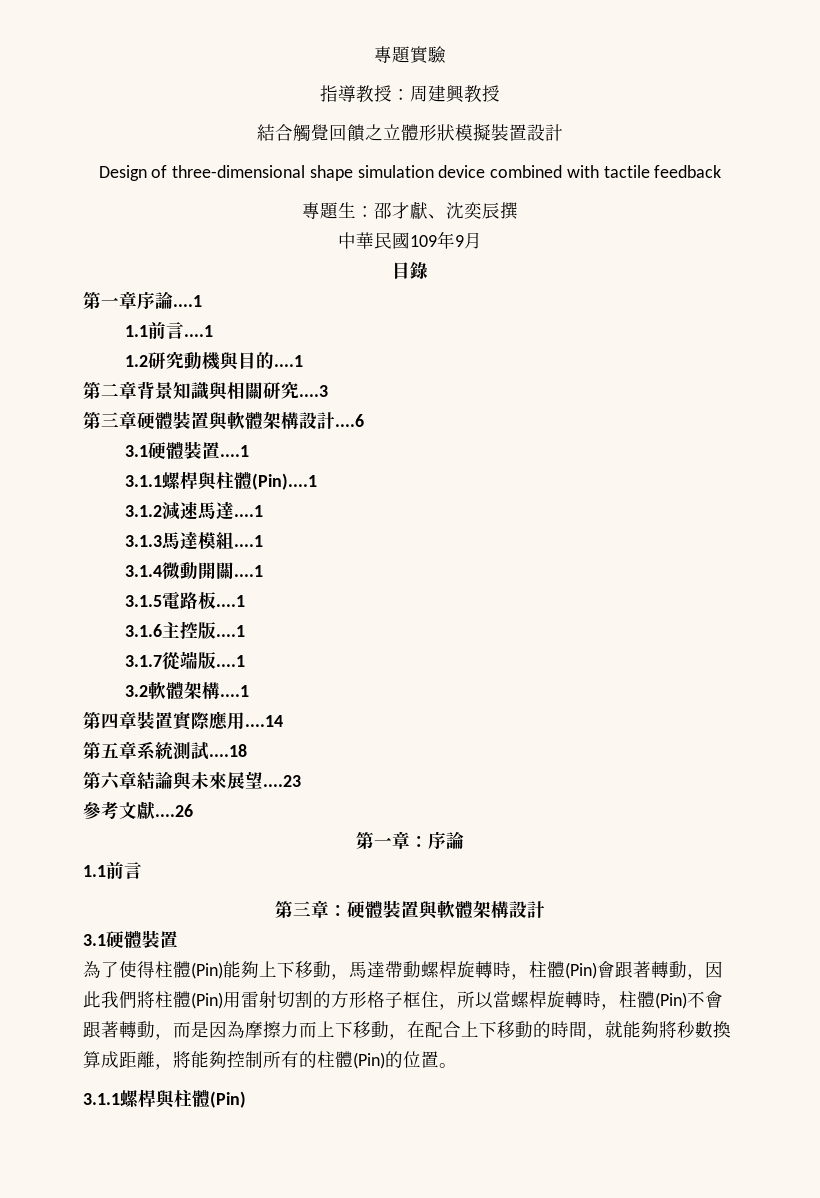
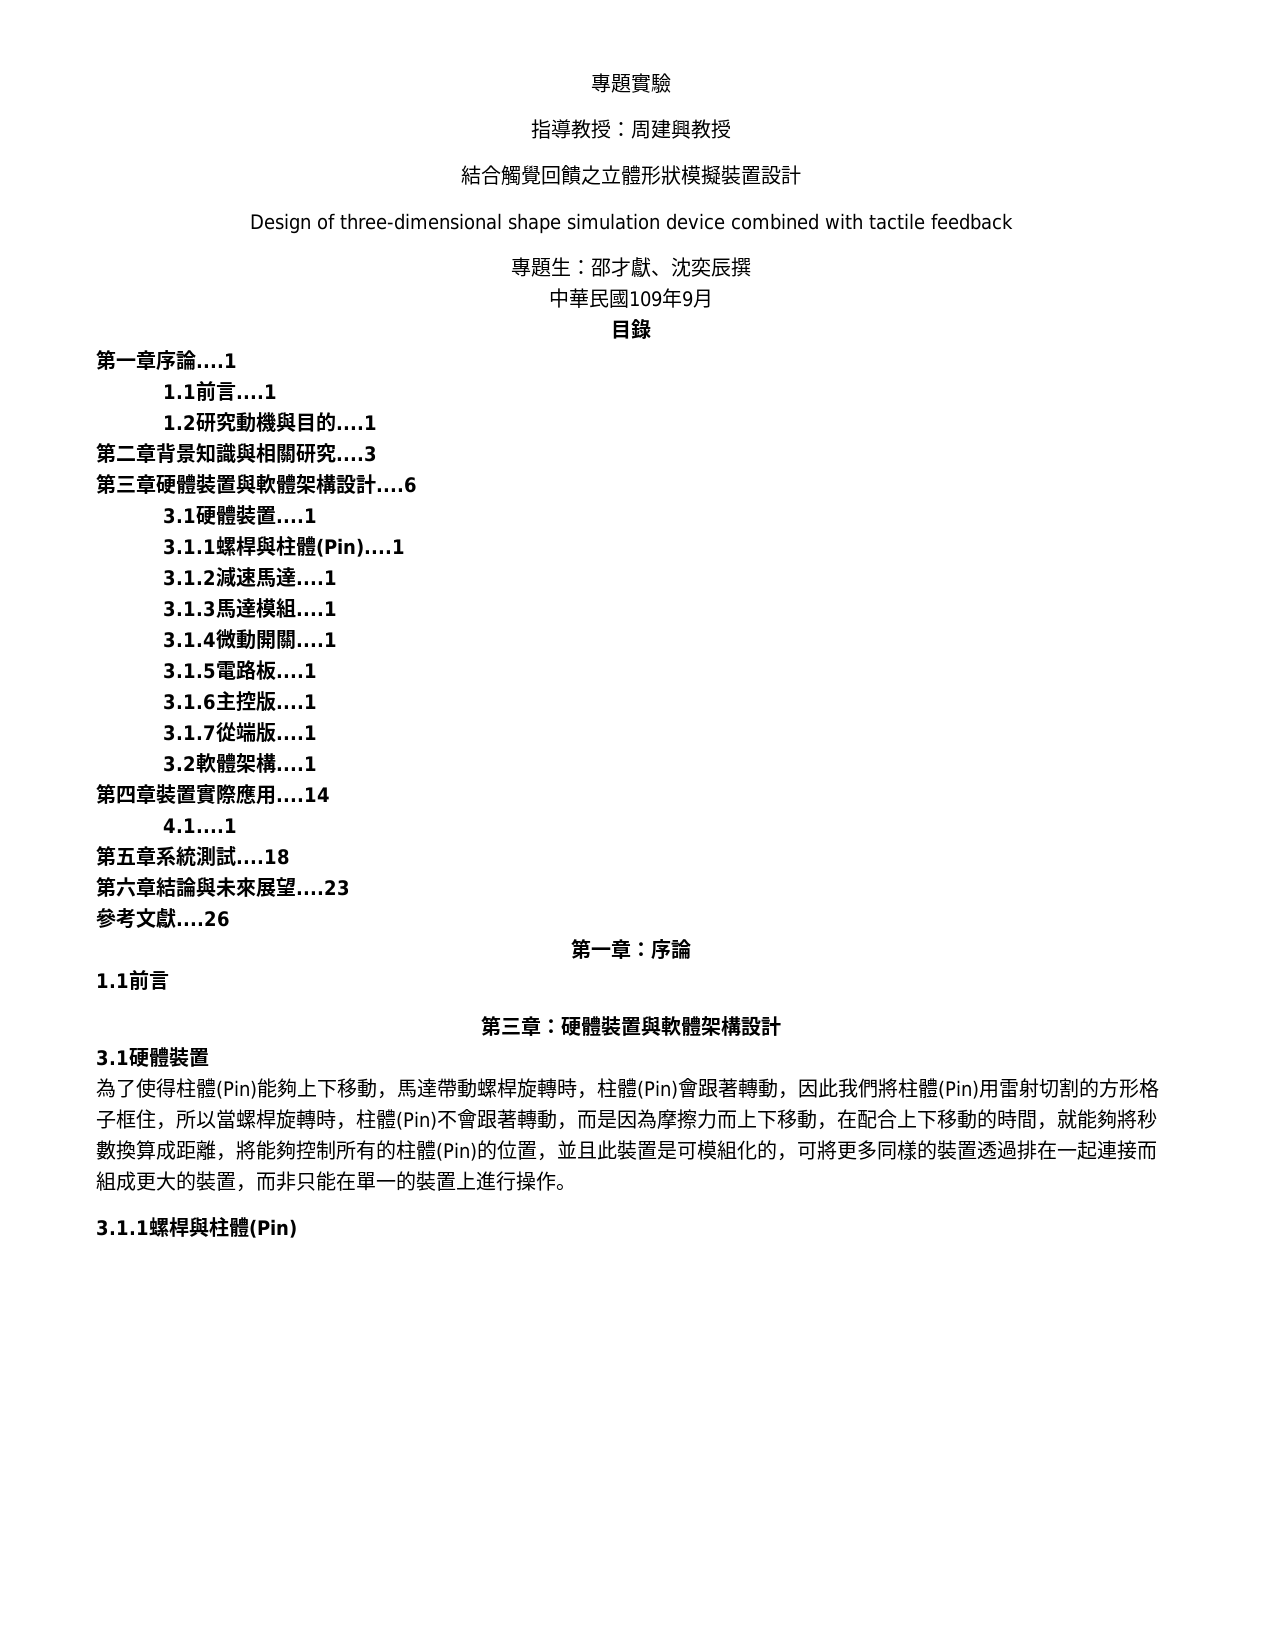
(283, 721) none -> [162,818,237,833] // 4.1....1
(439, 1059) none -> [537,1140,1157,1161] [96,1171,556,1192] ，並且此裝置是可模組化的，可將更多同樣的裝置透過排在一起連接而組成更大的裝置，而非只能在單一的裝置上進行操作

